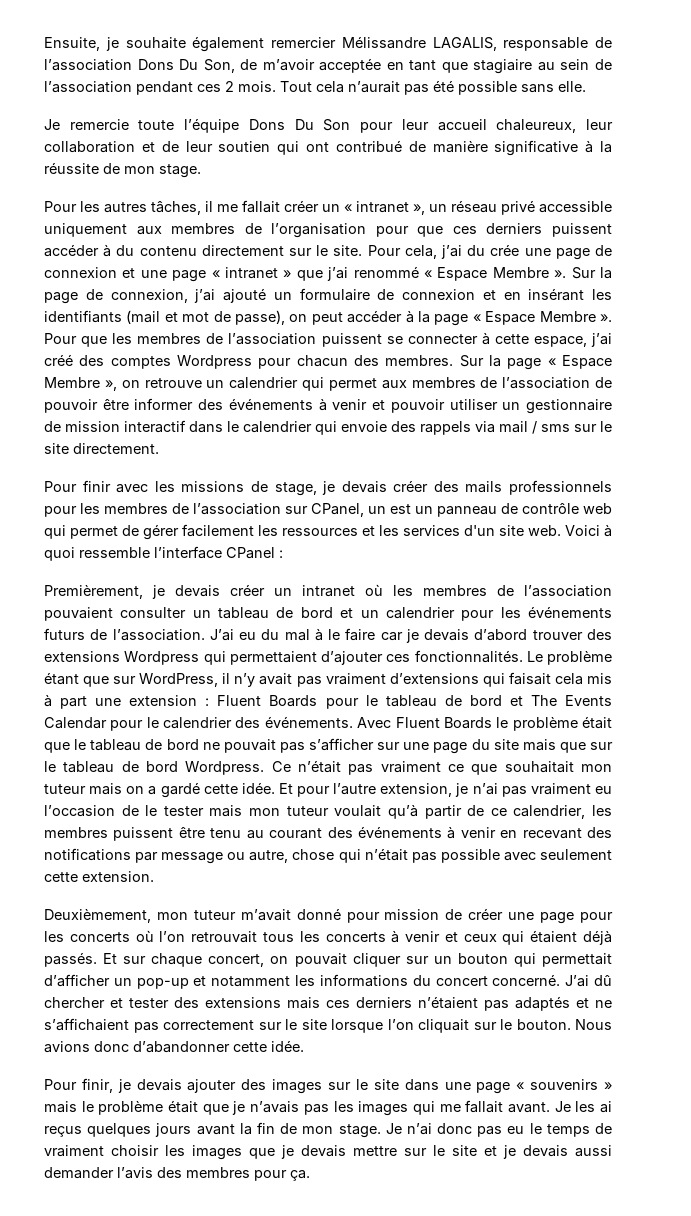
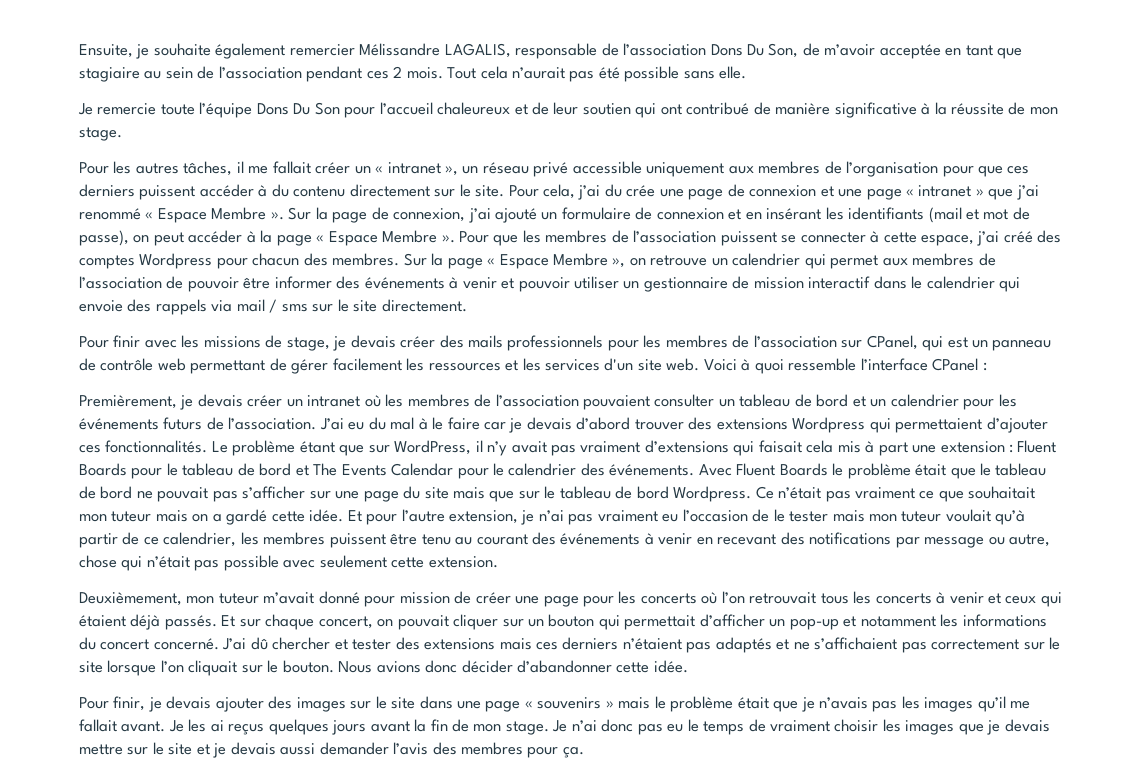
[401,119,614,133] [44,141,135,153] leur accueil chaleureux, leur collaboration -> [379,102,511,115] l’accueil chaleureux
[368,506,386,514] un -> [922,336,944,351] qui
[44,525,118,539] qui permet -> [190,360,266,374] permettant
(129, 1046) none -> [461,660,513,673] décider
[412,1101,435,1115] qui -> [977,696,1006,712] qu’il

